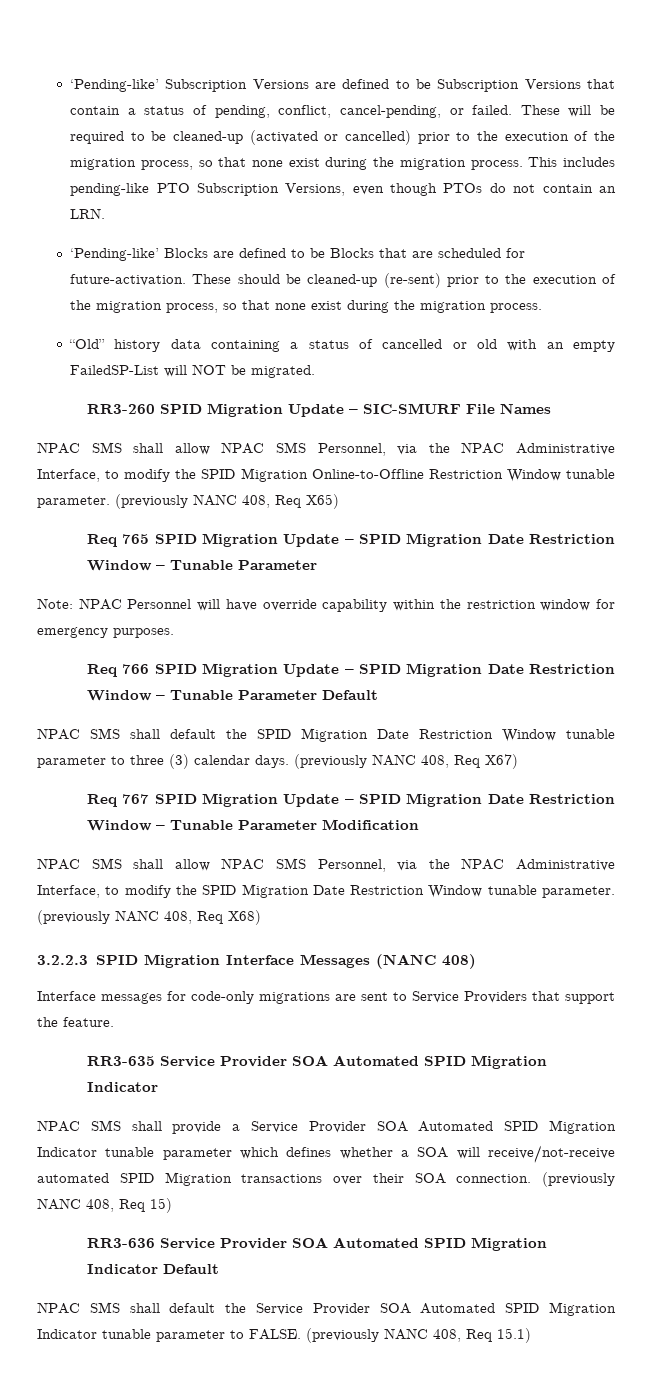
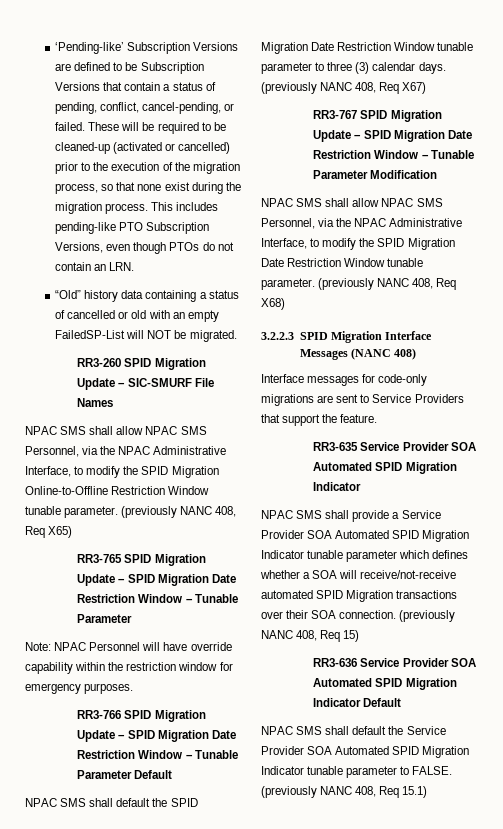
[70,248,526,261] [70,273,616,288] [70,300,543,313] // ‘Pending-like’ Blocks are defined to be Blocks that are scheduled for future-activation. These should be cleaned-up (re-sent) prior to the execution of the migration process, so that none exist during the migration process. -> (135, 266) none
[86,534,150,547] Req 765 -> [77,554,123,563] RR3-765
[86,664,150,677] Req 766 -> [77,710,122,719] RR3-766
[86,794,150,807] Req 767 -> [313,110,358,119] RR3-767

